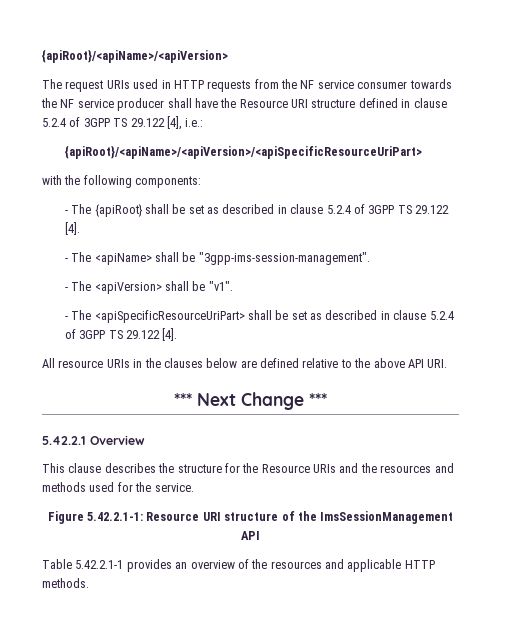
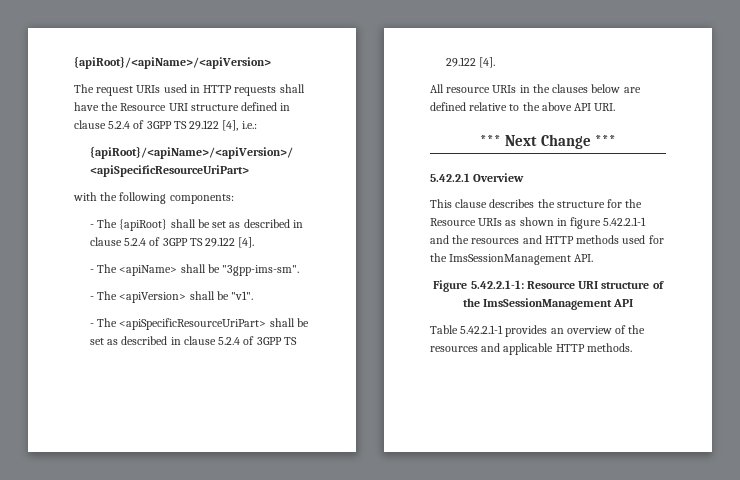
[254,79,452,89] [41,98,165,111] from the NF service consumer towards the NF service producer -> (277, 91) none
[198,252,370,265] "3gpp-ims-session-management". -> [222,265,300,276] "3gpp-ims-sm".
(336, 468) none -> [505,217,647,229] as shown in figure 5.42.2.1-1
(454, 468) none -> [544,236,574,244] HTTP
[154,483,194,492] service. -> [449,254,594,265] ImsSessionManagement API.

